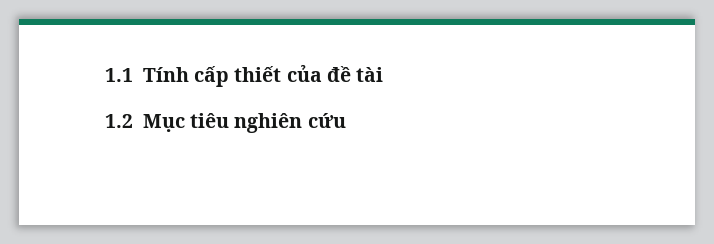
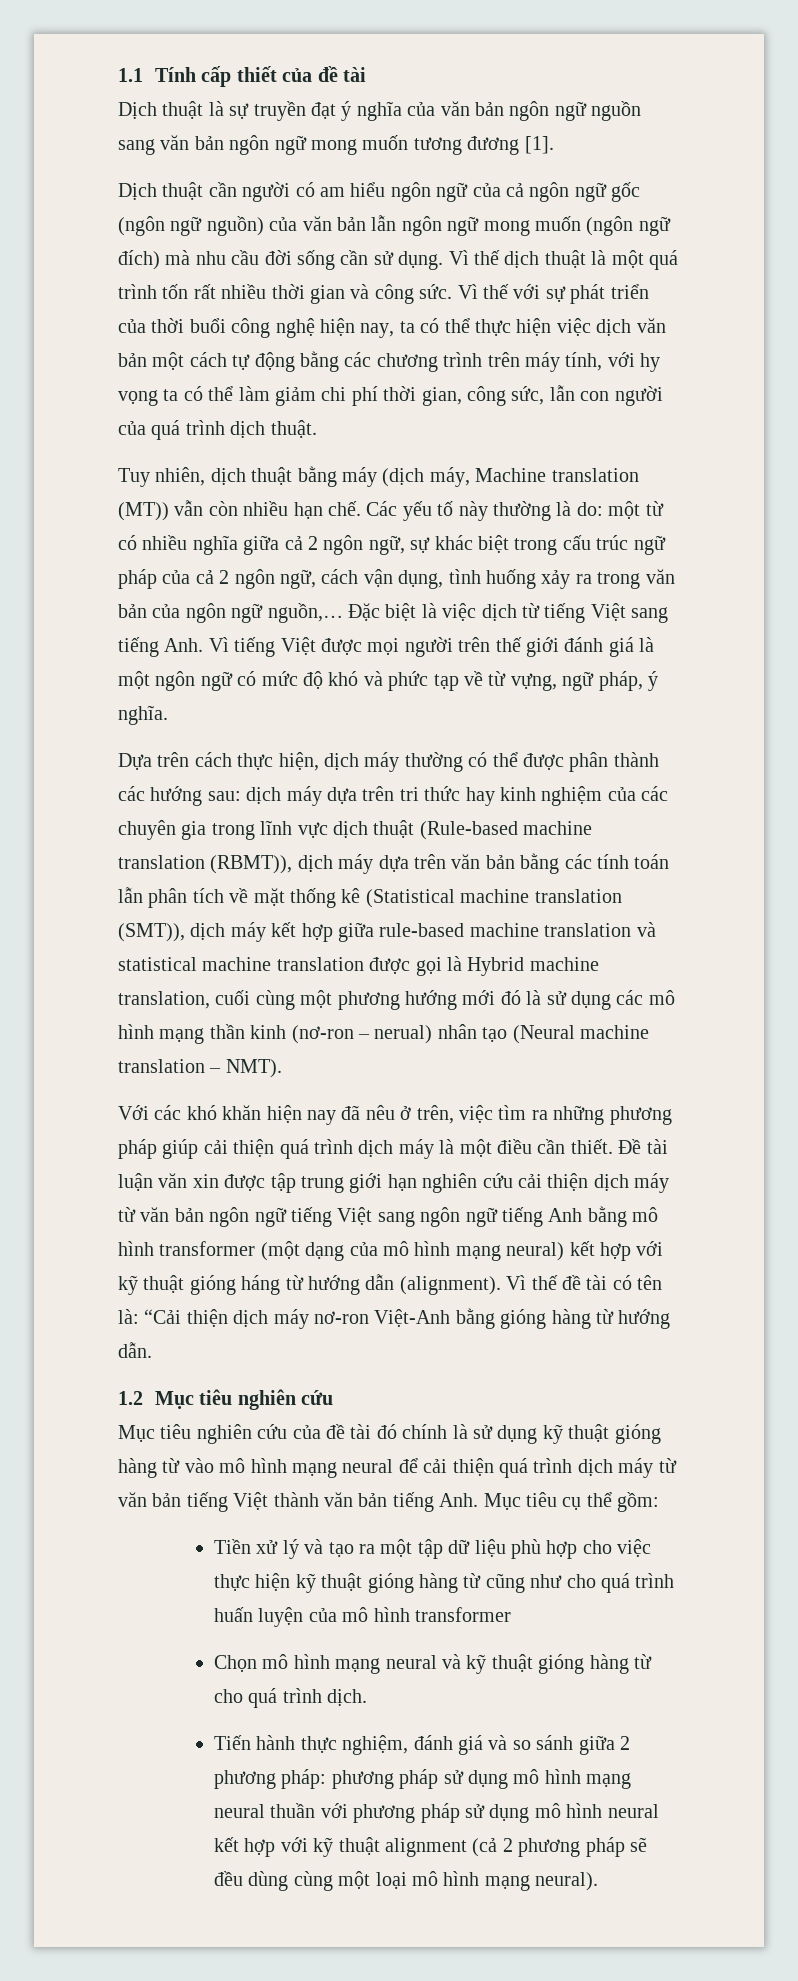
(384, 74) none -> [118,101,642,121] [118,135,554,155] [118,182,641,202] [118,215,671,236] [118,250,678,270] [118,284,649,304] [118,318,666,338] [118,351,661,372] [118,385,663,406] [118,420,317,440] [118,466,639,487] [118,500,664,521] [118,535,666,555] [118,569,675,589] [118,603,669,623] [118,637,655,657] [118,671,658,691] [118,705,168,725] [118,752,659,772] [118,786,669,806] [118,820,593,840] [118,853,670,874] [118,887,622,908] [118,922,656,942] [118,956,599,976] [118,990,675,1010] [118,1024,649,1044] [118,1059,282,1078] [118,1105,672,1125] [118,1139,668,1159] [118,1173,670,1193] [118,1206,659,1227] [118,1241,664,1261] [118,1274,663,1295] [118,1308,671,1329] [118,1342,152,1358] // Dịch thuật là sự truyền đạt ý nghĩa của văn bản ngôn ngữ nguồn sang văn bản ngôn ngữ mong muốn tương đương [1]. // Dịch thuật cần người có am hiểu ngôn ngữ của cả ngôn ngữ gốc (ngôn ngữ nguồn) của văn bản lẫn ngôn ngữ mong muốn (ngôn ngữ đích) mà nhu cầu đời sống cần sử dụng. Vì thế dịch thuật là một quá trình tốn rất nhiều thời gian và công sức. Vì thế với sự phát triển của thời buổi công nghệ hiện nay, ta có thể thực hiện việc dịch văn bản một cách tự động bằng các chương trình trên máy tính, với hy vọng ta có thể làm giảm chi phí thời gian, công sức, lẫn con người của quá trình dịch thuật. // Tuy nhiên, dịch thuật bằng máy (dịch máy, Machine translation (MT)) vẫn còn nhiều hạn chế. Các yếu tố này thường là do: một từ có nhiều nghĩa giữa cả 2 ngôn ngữ, sự khác biệt trong cấu trúc ngữ pháp của cả 2 ngôn ngữ, cách vận dụng, tình huống xảy ra trong văn bản của ngôn ngữ nguồn,… Đặc biệt là việc dịch từ tiếng Việt sang tiếng Anh. Vì tiếng Việt được mọi người trên thế giới đánh giá là một ngôn ngữ có mức độ khó và phức tạp về từ vựng, ngữ pháp, ý nghĩa. // Dựa trên cách thực hiện, dịch máy thường có thể được phân thành các hướng sau: dịch máy dựa trên tri thức hay kinh nghiệm của các chuyên gia trong lĩnh vực dịch thuật (Rule-based machine translation (RBMT)), dịch máy dựa trên văn bản bằng các tính toán lẫn phân tích về mặt thống kê (Statistical machine translation (SMT)), dịch máy kết hợp giữa rule-based machine translation và statistical machine translation được gọi là Hybrid machine translation, cuối cùng một phương hướng mới đó là sử dụng các mô hình mạng thần kinh (nơ-ron – nerual) nhân tạo (Neural machine translation – NMT). // Với các khó khăn hiện nay đã nêu ở trên, việc tìm ra những phương pháp giúp cải thiện quá trình dịch máy là một điều cần thiết. Đề tài luận văn xin được tập trung giới hạn nghiên cứu cải thiện dịch máy từ văn bản ngôn ngữ tiếng Việt sang ngôn ngữ tiếng Anh bằng mô hình transformer (một dạng của mô hình mạng neural) kết hợp với kỹ thuật gióng háng từ hướng dẫn (alignment). Vì thế đề tài có tên là: “Cải thiện dịch máy nơ-ron Việt-Anh bằng gióng hàng từ hướng dẫn.
(346, 120) none -> [118,1424,661,1444] [118,1458,677,1478] [118,1492,660,1512] [213,1539,652,1559] [213,1573,675,1593] [213,1607,511,1627] [213,1654,652,1674] [213,1688,368,1708] [213,1735,630,1755] [213,1769,632,1789] [213,1803,659,1823] [213,1837,647,1857] [213,1871,599,1891] // Mục tiêu nghiên cứu của đề tài đó chính là sử dụng kỹ thuật gióng hàng từ vào mô hình mạng neural để cải thiện quá trình dịch máy từ văn bản tiếng Việt thành văn bản tiếng Anh. Mục tiêu cụ thể gồm: // Tiền xử lý và tạo ra một tập dữ liệu phù hợp cho việc thực hiện kỹ thuật gióng hàng từ cũng như cho quá trình huấn luyện của mô hình transformer // Chọn mô hình mạng neural và kỹ thuật gióng hàng từ cho quá trình dịch. // Tiến hành thực nghiệm, đánh giá và so sánh giữa 2 phương pháp: phương pháp sử dụng mô hình mạng neural thuần với phương pháp sử dụng mô hình neural kết hợp với kỹ thuật alignment (cả 2 phương pháp sẽ đều dùng cùng một loại mô hình mạng neural).

